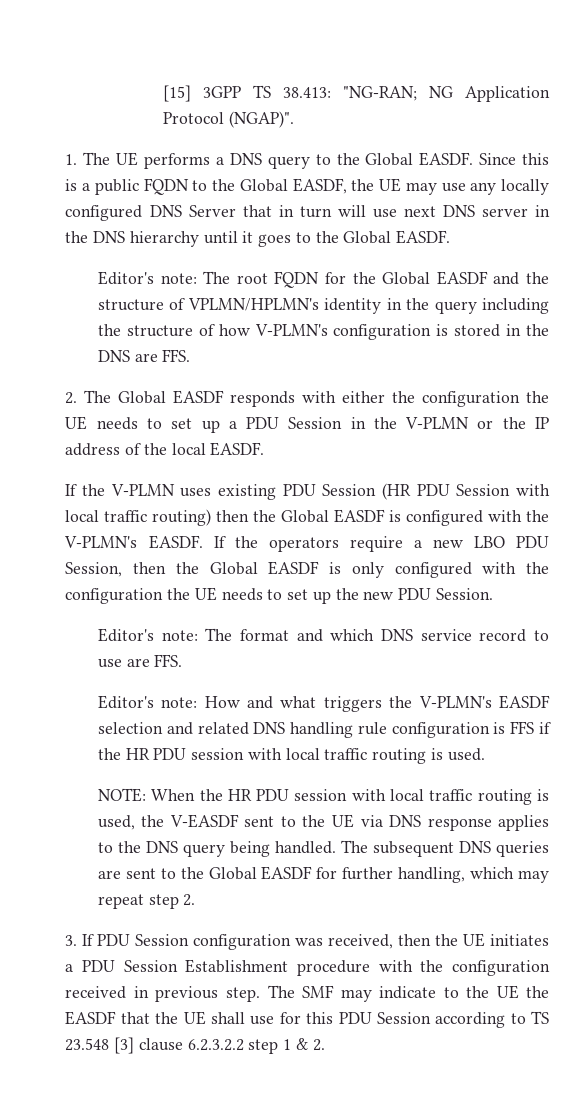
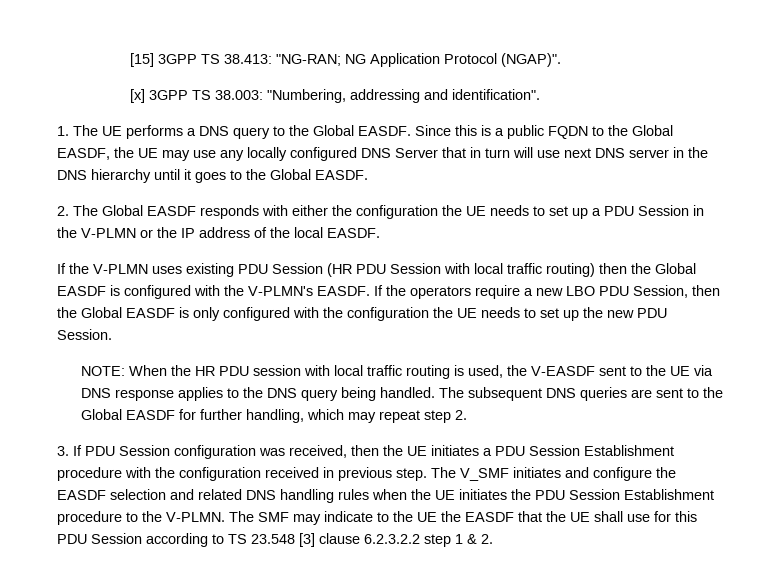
(294, 119) none -> [129,89,540,103] // [x] 3GPP TS 38.003: "Numbering, addressing and identification".
[97,271,549,288] [97,298,549,314] [97,324,549,340] [97,349,191,362] // Editor's note: The root FQDN for the Global EASDF and the structure of VPLMN/HPLMN's identity in the query including the structure of how V-PLMN's configuration is stored in the DNS are FFS. -> (369, 175) none
[97,628,549,642] [97,654,183,668] [97,695,550,712] [97,721,551,738] [97,748,485,764] // Editor's note: The format and which DNS service record to use are FFS. // Editor's note: How and what triggers the V-PLMN's EASDF selection and related DNS handling rule configuration is FFS if the HR PDU session with local traffic routing is used. -> (113, 334) none
(295, 991) none -> [460,467,677,481] [57,489,715,503] [57,511,255,525] V_SMF initiates and configure the EASDF selection and related DNS handling rules when the UE initiates the PDU Session Establishment procedure to the V-PLMN. The

